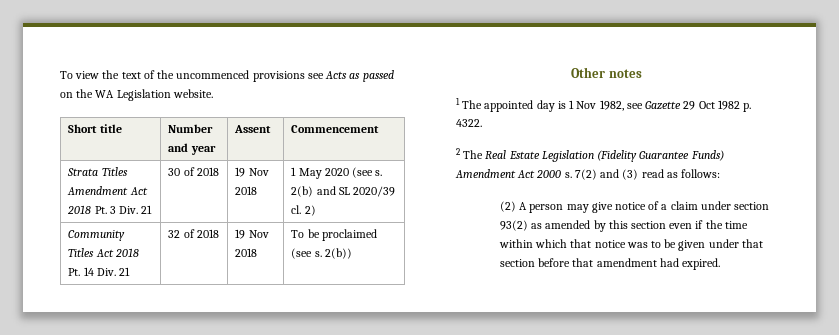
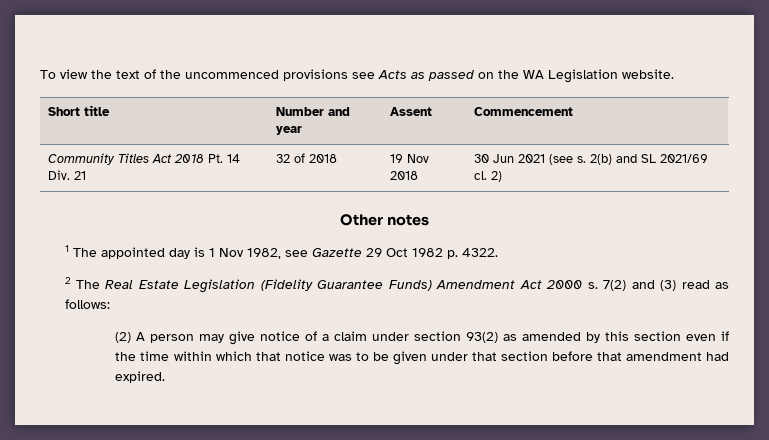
[67,167,128,176] [67,186,148,195] [67,205,153,214] [168,167,219,176] [235,167,269,177] [235,186,258,195] [291,167,383,179] [291,186,396,197] [291,205,316,216] // Strata Titles Amendment Act 2018 Pt. 3 Div. 21 | 30 of 2018 | 19 Nov 2018 | 1 May 2020 (see s. 2(b) and SL 2020/39 cl. 2) -> (573, 111) none
[291,229,377,241] [291,248,352,259] To be proclaimed (see s. 2(b)) -> [473,154,708,165] [473,171,502,182] 30 Jun 2021 (see s. 2(b) and SL 2021/69 cl. 2)

